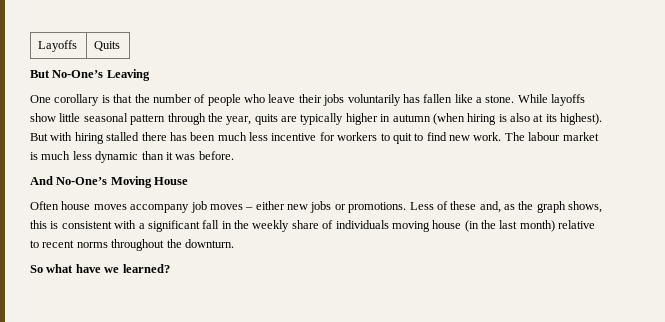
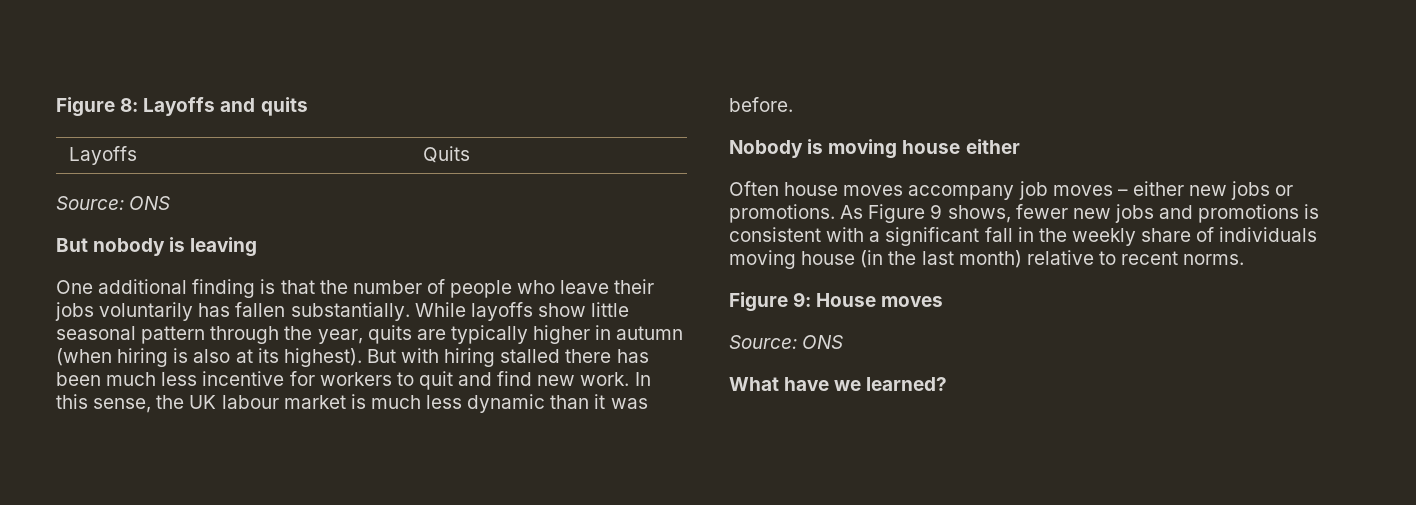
(38, 46) none -> [56,97,308,117] Figure 8: Layoffs and quits //
[30,69,150,81] // But No-One’s Leaving -> [56,196,172,210] [56,237,258,257] // Source: ONS // But nobody is leaving
[54,94,100,106] corollary -> [98,279,256,298] additional finding
[454,94,515,103] like a stone. -> [290,302,410,321] substantially.
[414,133,424,141] to -> [458,372,493,386] and
[504,132,525,141] The -> [634,372,651,386] [56,394,217,413] In this sense, the UK
[30,176,189,188] And No-One’s Moving House -> [729,139,1020,159] Nobody is moving house either
[409,201,603,213] [30,220,47,229] Less of these and, as the graph shows, this -> [840,204,1300,223] As Figure 9 shows, fewer new jobs and promotions
[76,239,234,251] [30,264,74,273] norms throughout the downturn. // So what -> [1183,254,1245,265] [729,292,944,312] [729,335,845,349] [729,377,779,391] norms. // Figure 9: House moves // Source: ONS // What

